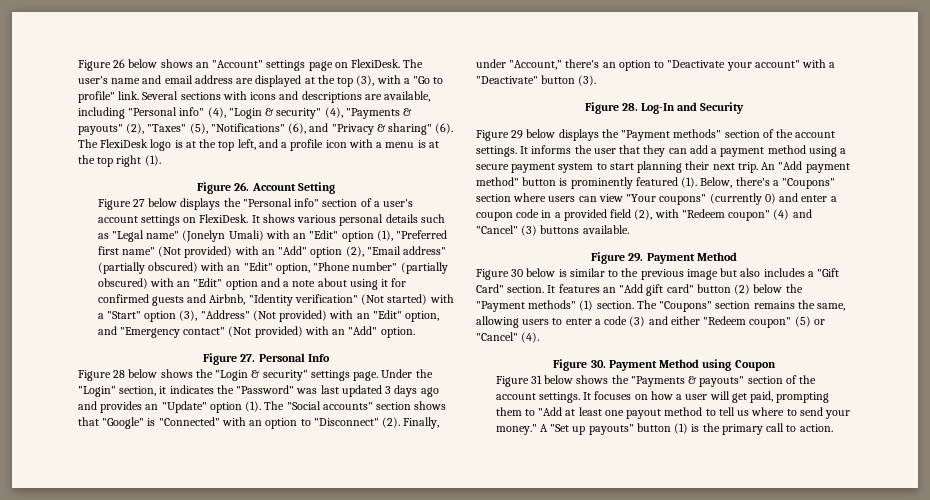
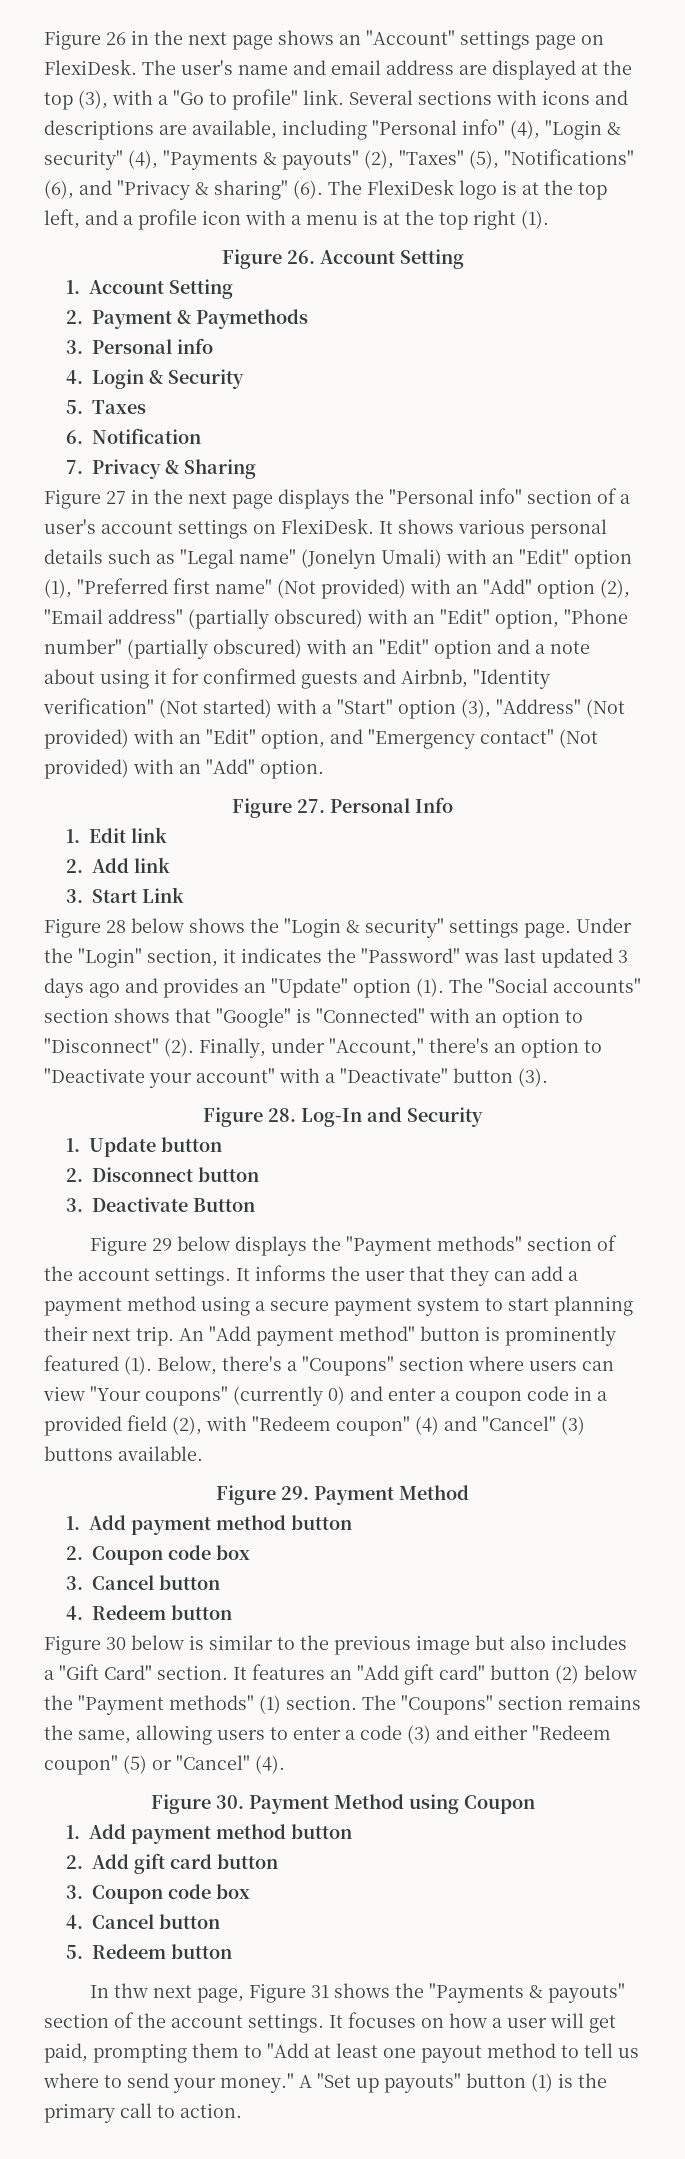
[128,59,158,68] below -> [131,30,273,50] in the next page
[97,198,178,210] Figure 27 below -> [65,279,233,299] [65,309,308,329] [65,338,213,354] [65,369,244,389] [65,400,146,414] [65,428,201,444] [65,459,256,479] [44,489,273,509] 1. Account Setting // 2. Payment & Paymethods // 3. Personal info // 4. Login & Security // 5. Taxes // 6. Notification // 7. Privacy & Sharing // Figure 27 in the next page
(330, 358) none -> [65,827,167,843] [65,857,170,873] [65,887,184,903] // 1. Edit link // 2. Add link // 3. Start Link
(745, 108) none -> [65,1137,222,1157] [65,1167,259,1182] [65,1197,255,1212] // 1. Update button // 2. Disconnect button // 3. Deactivate Button
(737, 256) none -> [65,1515,352,1535] [65,1545,250,1565] [65,1575,220,1590] [65,1605,232,1620] // 1. Add payment method button // 2. Coupon code box // 3. Cancel button // 4. Redeem button
(776, 365) none -> [65,1824,352,1844] [65,1853,278,1874] [65,1884,250,1904] [65,1914,220,1929] [65,1944,232,1959] [90,1983,245,2003] 1. Add payment method button // 2. Add gift card button // 3. Coupon code box // 4. Cancel button // 5. Redeem button // In thw next page,
[544,375,574,384] below -> (330, 1991) none

